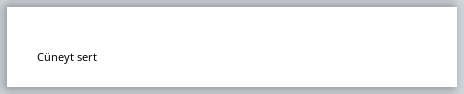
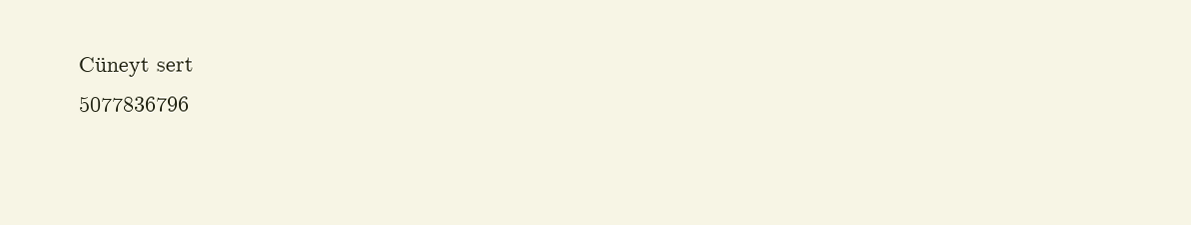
(97, 57) none -> [78,95,189,113] // 5077836796

